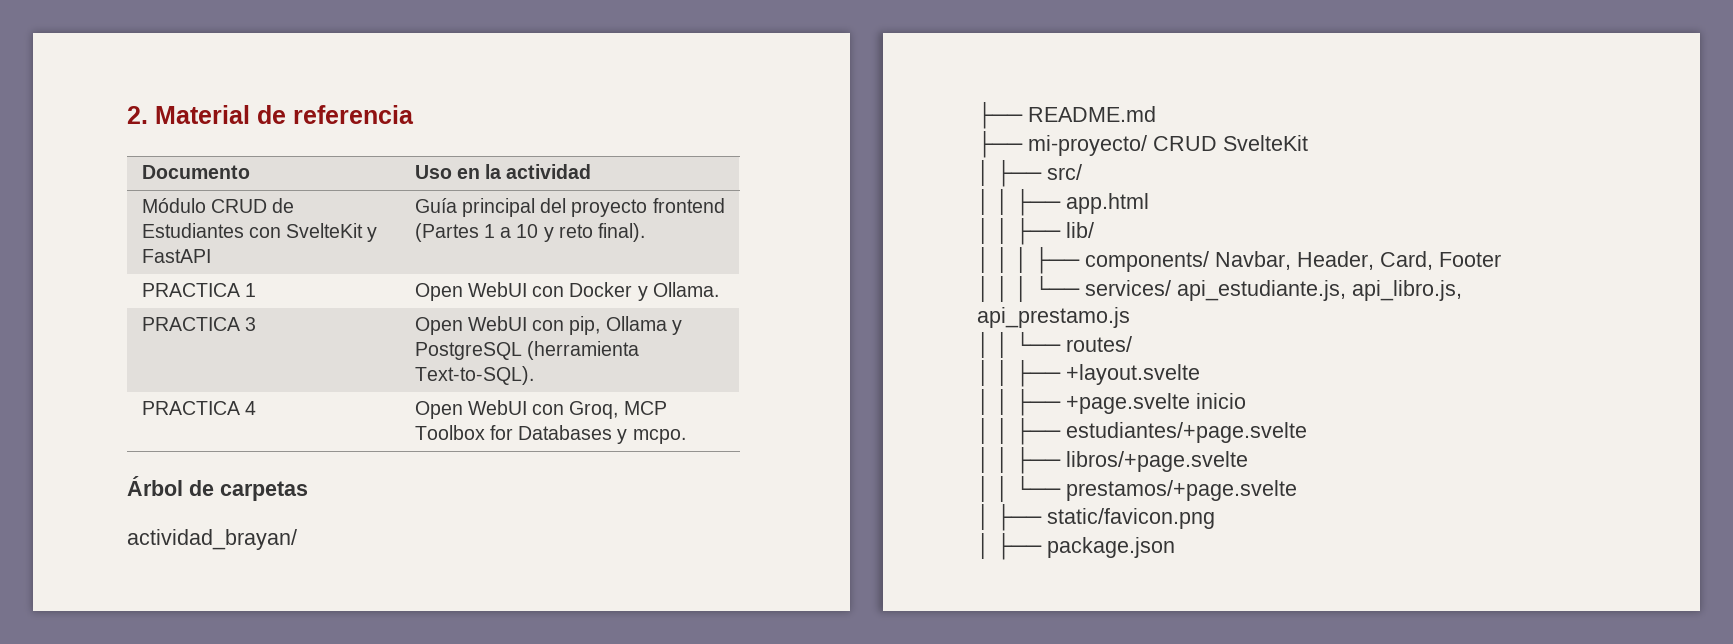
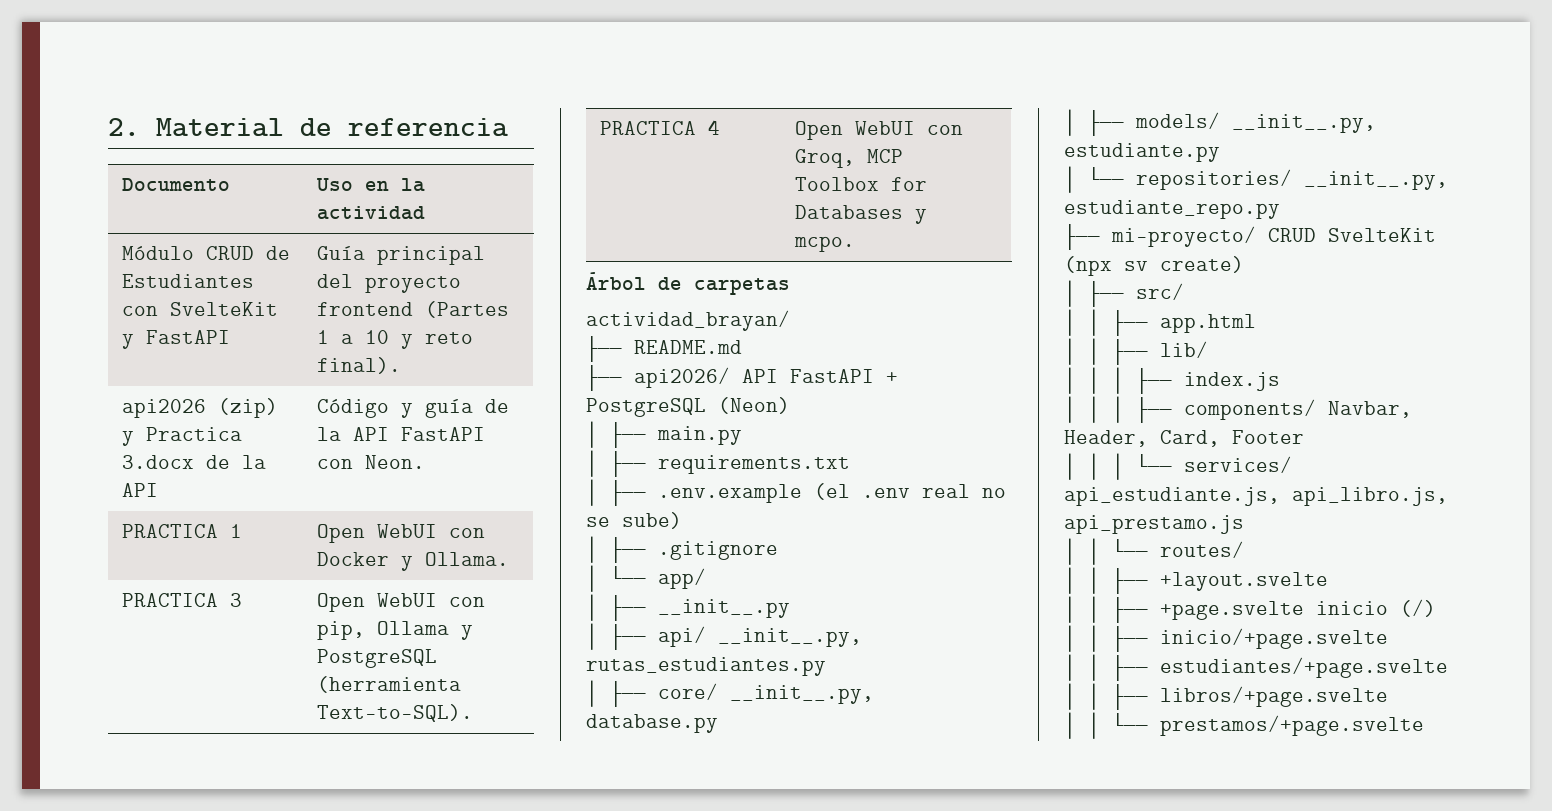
(646, 232) none -> [121,398,278,418] [121,427,242,446] [121,455,266,469] [121,483,158,497] [316,399,509,418] [316,427,485,441] [316,455,425,469] // api2026 (zip) y Practica 3.docx de la API | Código y guía de la API FastAPI con Neon.
(1156, 114) none -> [586,365,898,391] [586,397,790,417] [586,421,742,448] [586,450,850,477] [586,479,1006,506] [586,512,682,529] [586,536,778,563] [586,565,706,592] [586,594,790,621] [586,623,862,650] [586,657,826,676] [586,680,874,707] [586,714,718,733] [1064,109,1376,136] [1064,143,1220,162] [1064,166,1448,193] [1064,200,1280,219] // ├── api2026/ API FastAPI + PostgreSQL (Neon) // │ ├── main.py // │ ├── requirements.txt // │ ├── .env.example (el .env real no se sube) // │ ├── .gitignore // │ └── app/ // │ ├── __init__.py // │ ├── api/ __init__.py, rutas_estudiantes.py // │ ├── core/ __init__.py, database.py // │ ├── models/ __init__.py, estudiante.py // │ └── repositories/ __init__.py, estudiante_repo.py
(1308, 143) none -> [1064,256,1244,276] (npx sv create)
(1094, 230) none -> [1064,367,1280,394] // │ │ │ ├── index.js
(1246, 401) none -> [1400,599,1436,617] [1064,625,1388,652] (/) // │ │ ├── inicio/+page.svelte
[977,504,1215,531] [977,533,1175,560] // │ ├── static/favicon.png // │ ├── package.json -> (1424, 725) none

